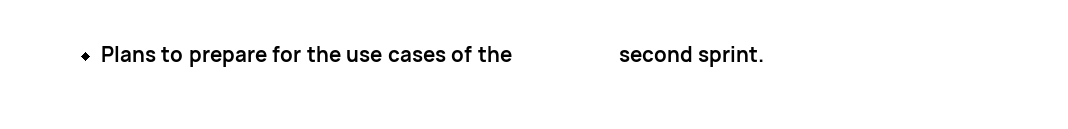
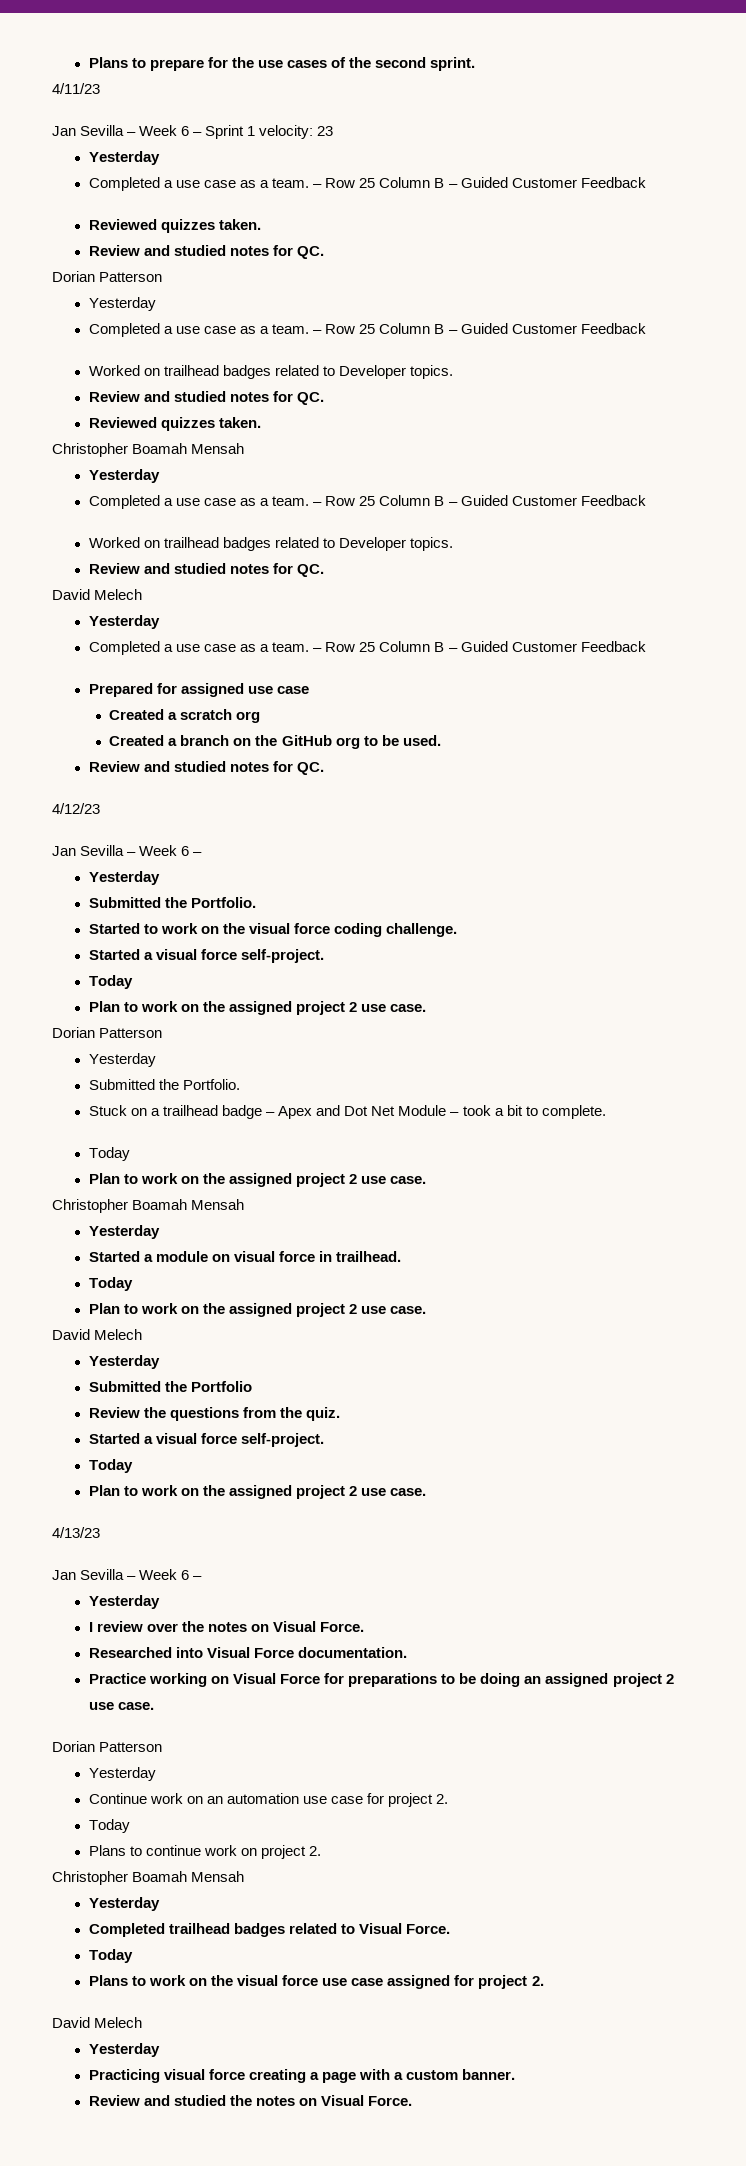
(765, 56) none -> [52,83,100,94] [52,125,334,139] [88,151,160,165] [88,177,646,191] [88,219,261,233] [88,245,325,259] [52,271,163,282] [88,297,156,311] [88,323,646,337] [88,365,454,379] [88,391,325,405] [88,417,261,431] [52,443,245,457] [88,469,160,483] [88,495,646,509] [88,537,454,551] [88,563,325,577] [52,589,143,600] [88,615,160,629] [88,641,646,655] [88,683,310,697] [109,709,261,723] [109,735,441,749] [88,761,325,775] [52,803,100,814] [52,845,203,856] [88,871,160,885] [88,897,256,908] [88,923,458,937] [88,949,325,963] [88,975,133,989] [88,1001,427,1015] [52,1027,163,1038] [88,1053,156,1067] [88,1079,240,1090] [88,1105,606,1119] [88,1147,130,1161] [88,1173,427,1187] [52,1199,245,1213] [88,1225,160,1239] [88,1251,402,1262] [88,1277,133,1291] [88,1303,427,1317] [52,1329,143,1340] [88,1355,160,1369] [88,1381,252,1392] [88,1407,341,1421] [88,1433,325,1447] [88,1459,133,1473] [88,1485,427,1499] [52,1527,100,1538] [52,1569,203,1580] [88,1595,160,1609] [88,1621,365,1632] [88,1647,408,1658] [88,1673,674,1687] [88,1702,154,1710] [52,1741,163,1752] [88,1767,156,1781] [88,1793,449,1807] [88,1819,130,1833] [88,1845,322,1859] [52,1871,245,1885] [88,1897,160,1911] [88,1923,451,1937] [88,1949,133,1963] [88,1975,544,1989] [52,2017,143,2028] [88,2043,160,2057] [88,2069,516,2083] [88,2095,413,2106] // 4/11/23 // Jan Sevilla – Week 6 – Sprint 1 velocity: 23 // Yesterday // Completed a use case as a team. – Row 25 Column B – Guided Customer Feedback // Reviewed quizzes taken. // Review and studied notes for QC. // Dorian Patterson // Yesterday // Completed a use case as a team. – Row 25 Column B – Guided Customer Feedback // Worked on trailhead badges related to Developer topics. // Review and studied notes for QC. // Reviewed quizzes taken. // Christopher Boamah Mensah // Yesterday // Completed a use case as a team. – Row 25 Column B – Guided Customer Feedback // Worked on trailhead badges related to Developer topics. // Review and studied notes for QC. // David Melech // Yesterday // Completed a use case as a team. – Row 25 Column B – Guided Customer Feedback // Prepared for assigned use case // Created a scratch org // Created a branch on the GitHub org to be used. // Review and studied notes for QC. // 4/12/23 // Jan Sevilla – Week 6 – // Yesterday // Submitted the Portfolio. // Started to work on the visual force coding challenge. // Started a visual force self-project. // Today // Plan to work on the assigned project 2 use case. // Dorian Patterson // Yesterday // Submitted the Portfolio. // Stuck on a trailhead badge – Apex and Dot Net Module – took a bit to complete. // Today // Plan to work on the assigned project 2 use case. // Christopher Boamah Mensah // Yesterday // Started a module on visual force in trailhead. // Today // Plan to work on the assigned project 2 use case. // David Melech // Yesterday // Submitted the Portfolio // Review the questions from the quiz. // Started a visual force self-project. // Today // Plan to work on the assigned project 2 use case. // 4/13/23 // Jan Sevilla – Week 6 – // Yesterday // I review over the notes on Visual Force. // Researched into Visual Force documentation. // Practice working on Visual Force for preparations to be doing an assigned project 2 use case. // Dorian Patterson // Yesterday // Continue work on an automation use case for project 2. // Today // Plans to continue work on project 2. // Christopher Boamah Mensah // Yesterday // Completed trailhead badges related to Visual Force. // Today // Plans to work on the visual force use case assigned for project 2. // David Melech // Yesterday // Practicing visual force creating a page with a custom banner. // Review and studied the notes on Visual Force.

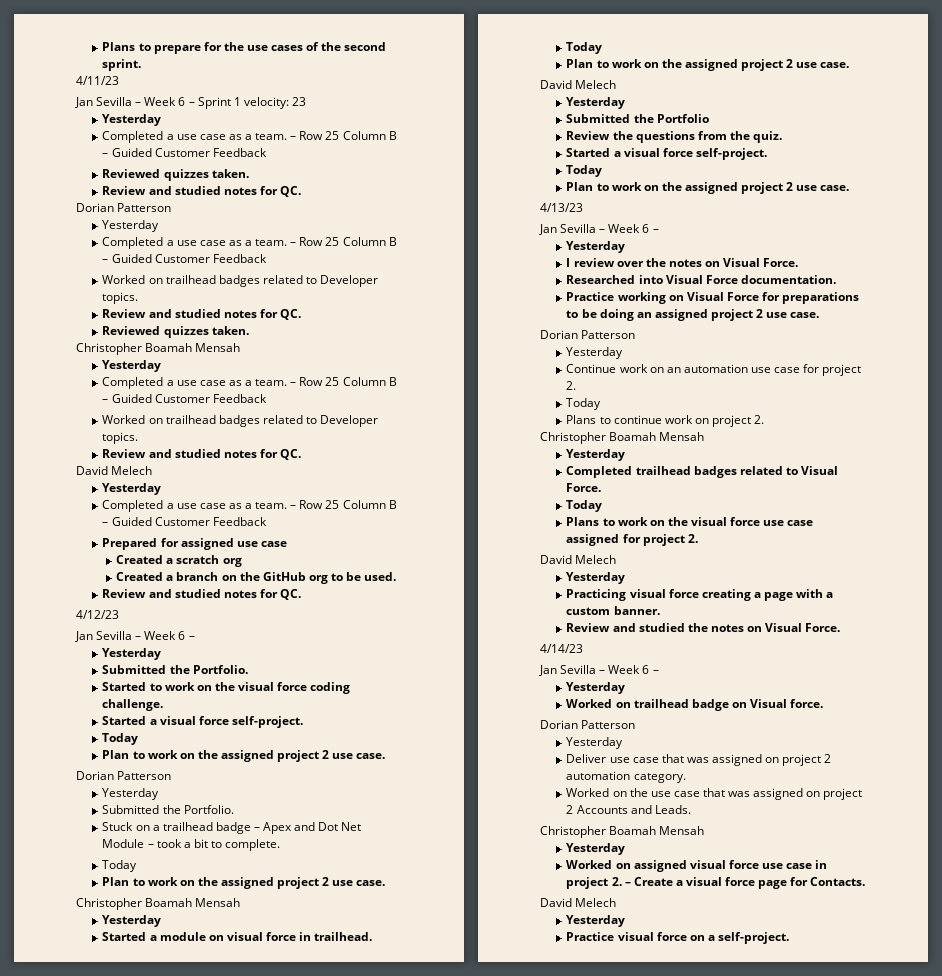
(413, 2101) none -> [540,644,583,653] [539,665,659,676] [566,682,626,694] [566,699,824,711] [540,720,636,729] [566,737,624,749] [566,754,832,766] [566,771,686,783] [566,788,863,800] [566,805,691,814] [540,826,705,838] [566,843,626,855] [566,860,828,872] [566,877,866,889] [540,898,617,907] [566,915,626,927] [566,932,789,944] // 4/14/23 // Jan Sevilla – Week 6 – // Yesterday // Worked on trailhead badge on Visual force. // Dorian Patterson // Yesterday // Deliver use case that was assigned on project 2 automation category. // Worked on the use case that was assigned on project 2 Accounts and Leads. // Christopher Boamah Mensah // Yesterday // Worked on assigned visual force use case in project 2. – Create a visual force page for Contacts. // David Melech // Yesterday // Practice visual force on a self-project.

